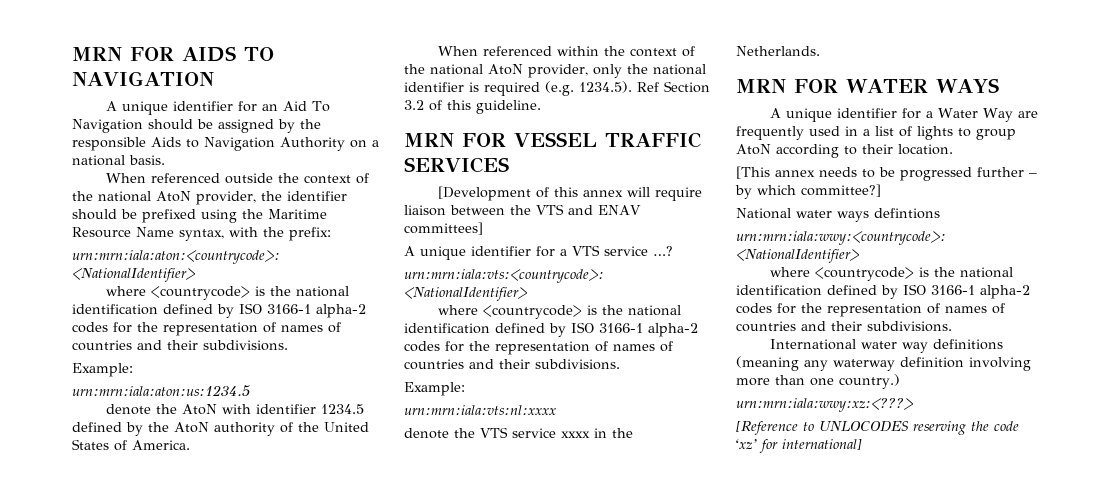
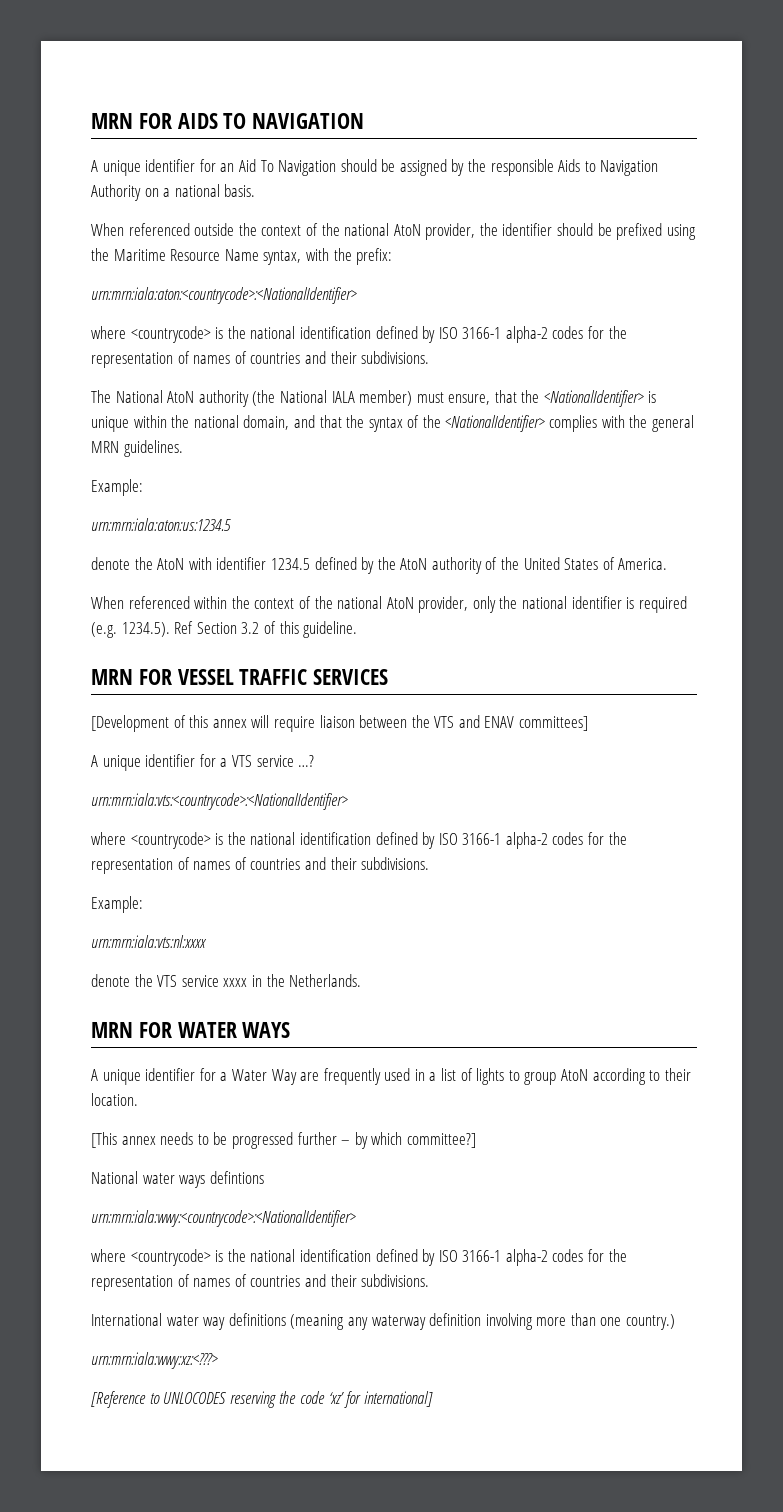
(288, 345) none -> [91,390,656,407] [91,415,694,432] [91,440,183,457] // The National AtoN authority (the National IALA member) must ensure, that the <NationalIdentifier> is unique within the national domain, and that the syntax of the <NationalIdentifier> complies with the general MRN guidelines.

